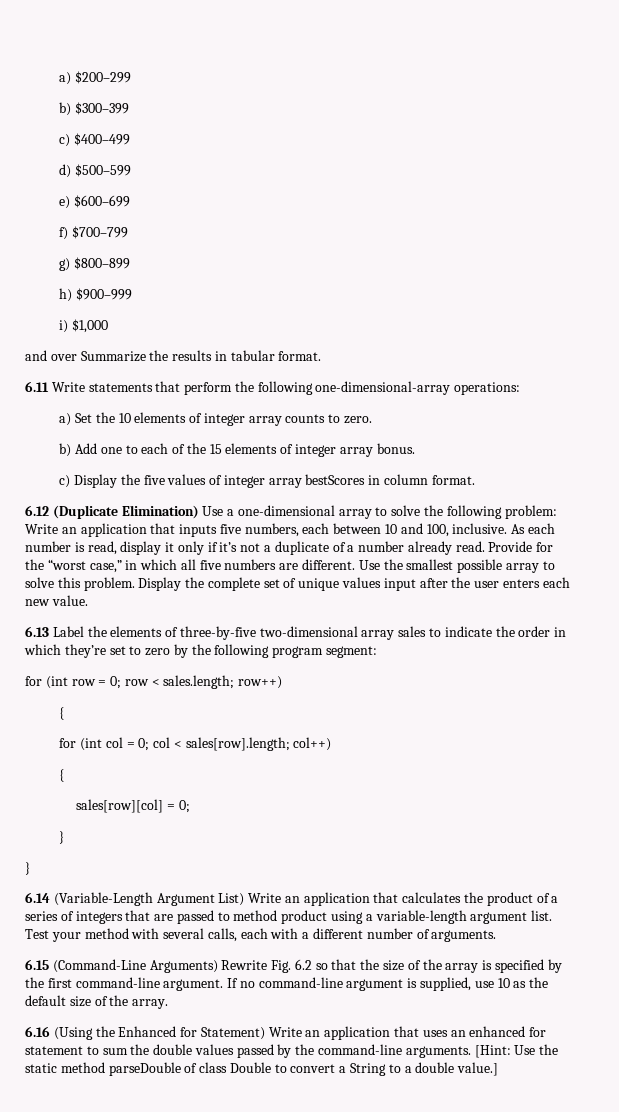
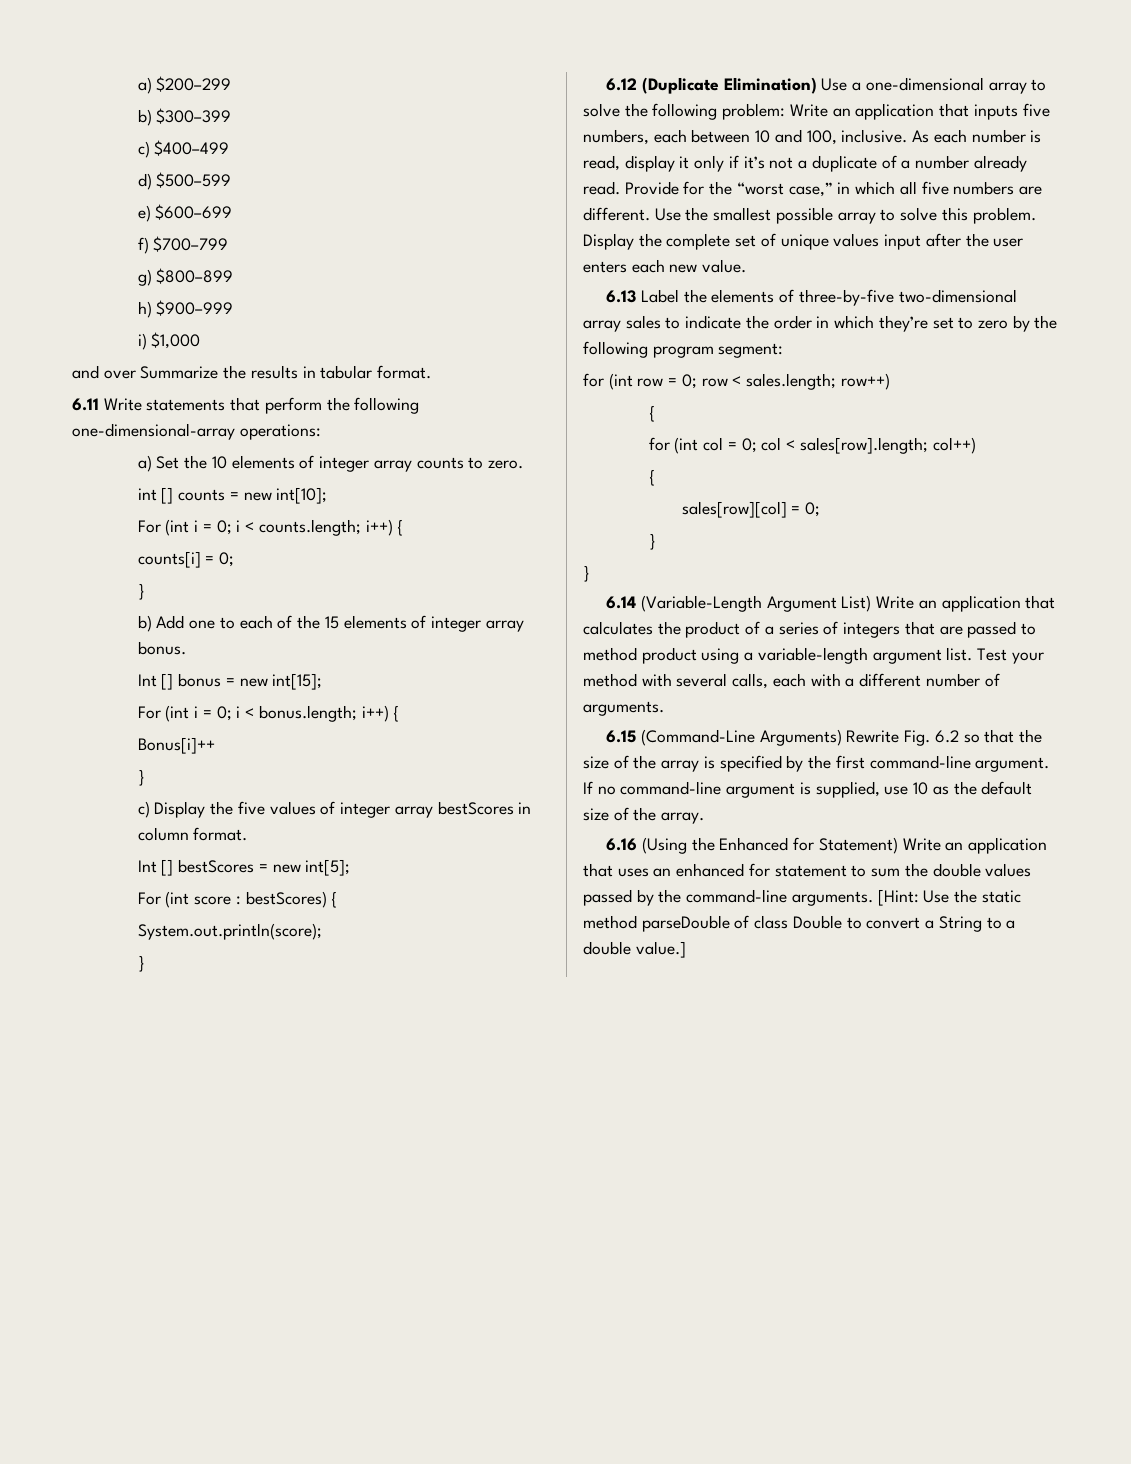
(372, 420) none -> [137,487,328,504] [137,519,404,536] [137,551,235,568] [137,583,145,600] // int [] counts = new int[10]; // For (int i = 0; i < counts.length; i++) { // counts[i] = 0; // }
(415, 448) none -> [137,673,323,690] [137,705,400,722] [137,737,215,754] [137,769,145,786] // Int [] bonus = new int[15]; // For (int i = 0; i < bonus.length; i++) { // Bonus[i]++ // }
(475, 480) none -> [137,859,351,876] [137,891,338,908] [137,923,322,940] [137,955,145,972] // Int [] bestScores = new int[5]; // For (int score : bestScores) { // System.out.println(score); // }

